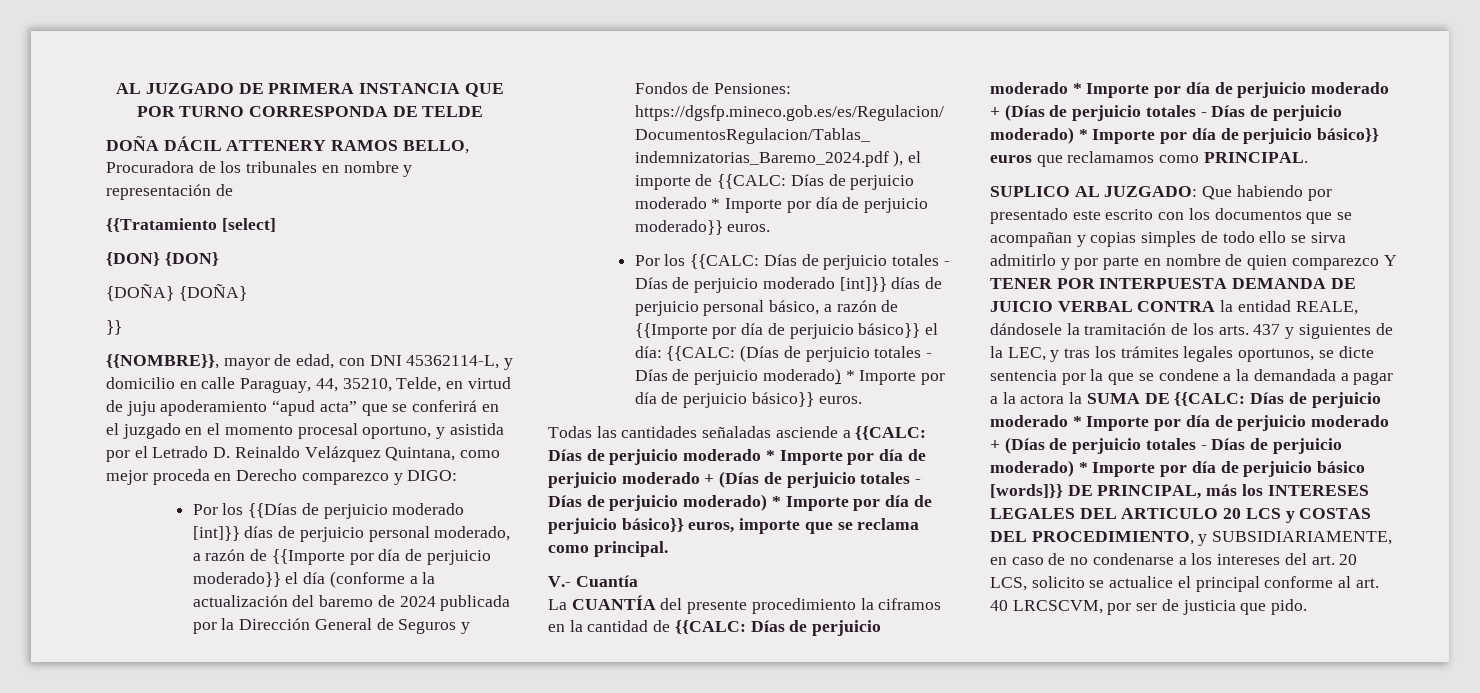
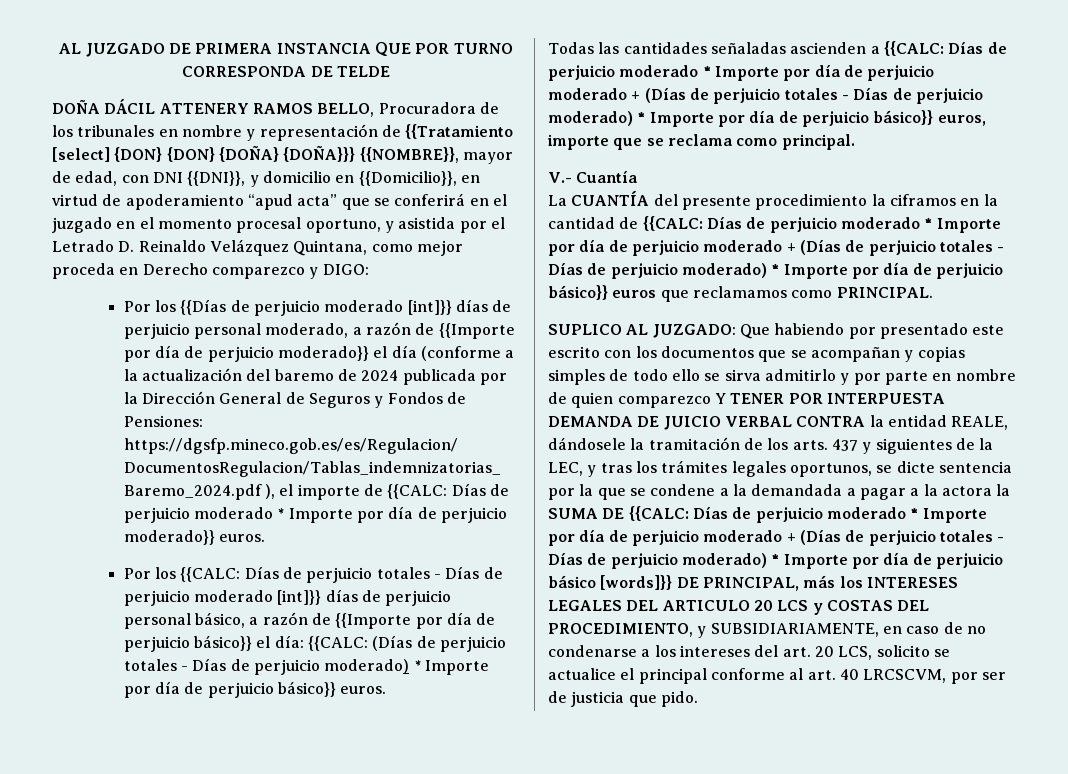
(233, 190) // -> (401, 131) none
(276, 225) // -> (110, 154) none
[106,284,247,301] [106,320,122,335] // {DOÑA} {DOÑA} // }} // -> [218,145,356,162] {DOÑA} {DOÑA}}}
[406,355,500,369] 45362114-L, -> [187,171,246,186] {{DNI}},
[201,377,442,393] calle Paraguay, 44, 35210, Telde, -> [358,171,457,186] {{Domicilio}},
[126,401,156,416] juju -> (122, 200) none
[775,426,838,438] asciende -> [790,42,867,54] ascienden

